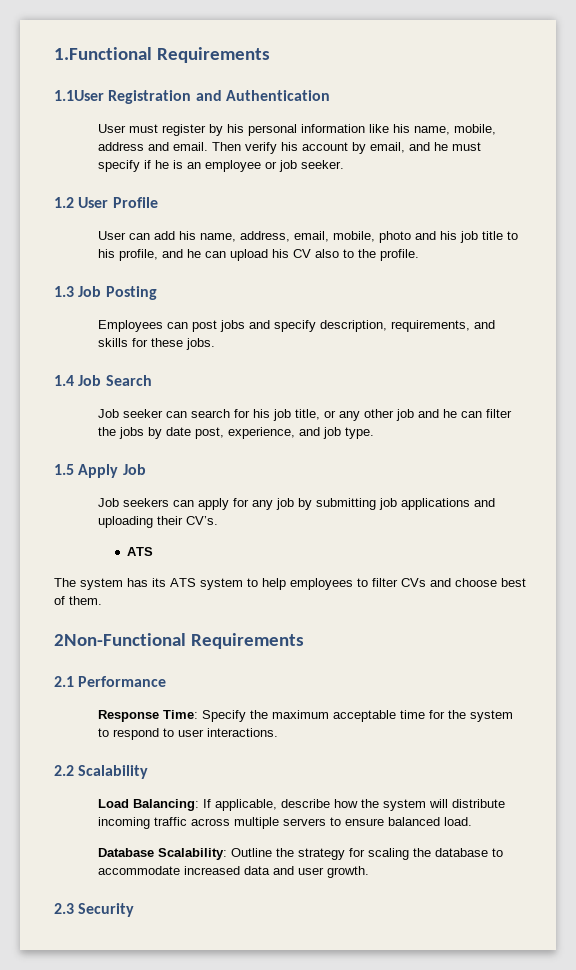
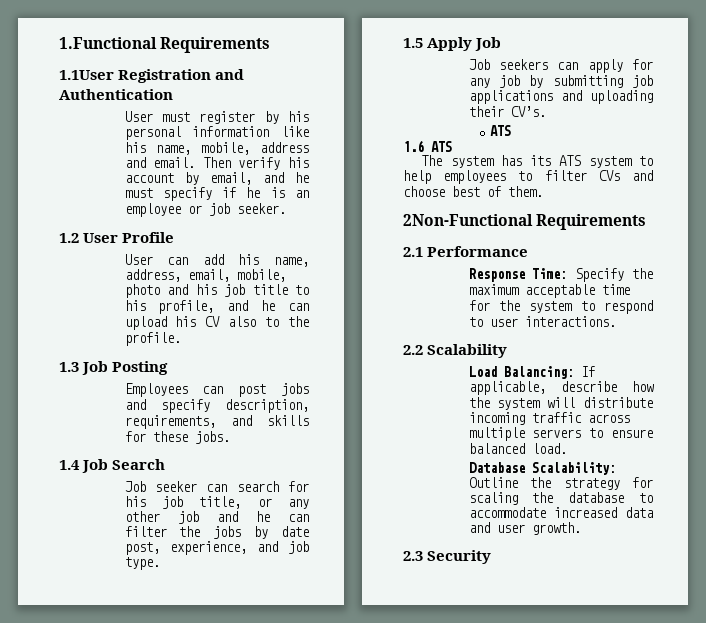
(154, 551) none -> [403,140,452,152] // 1.6 ATS

